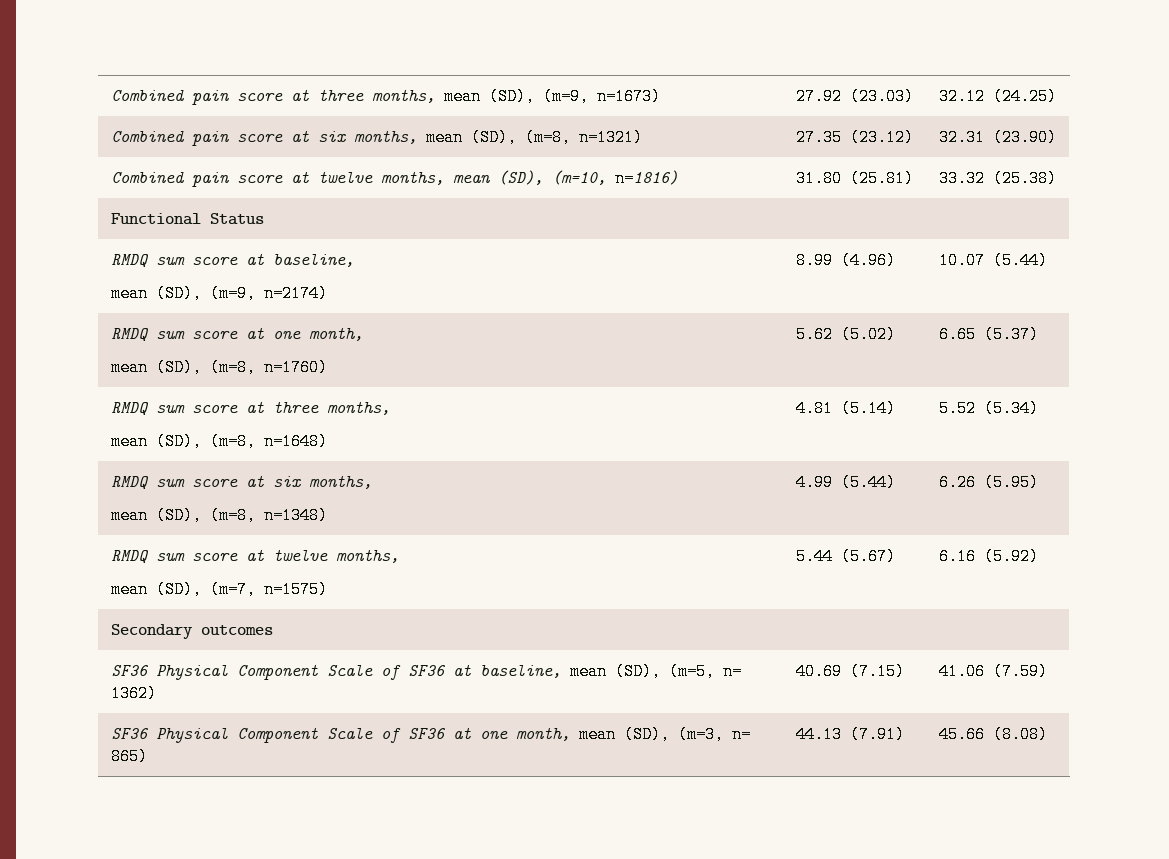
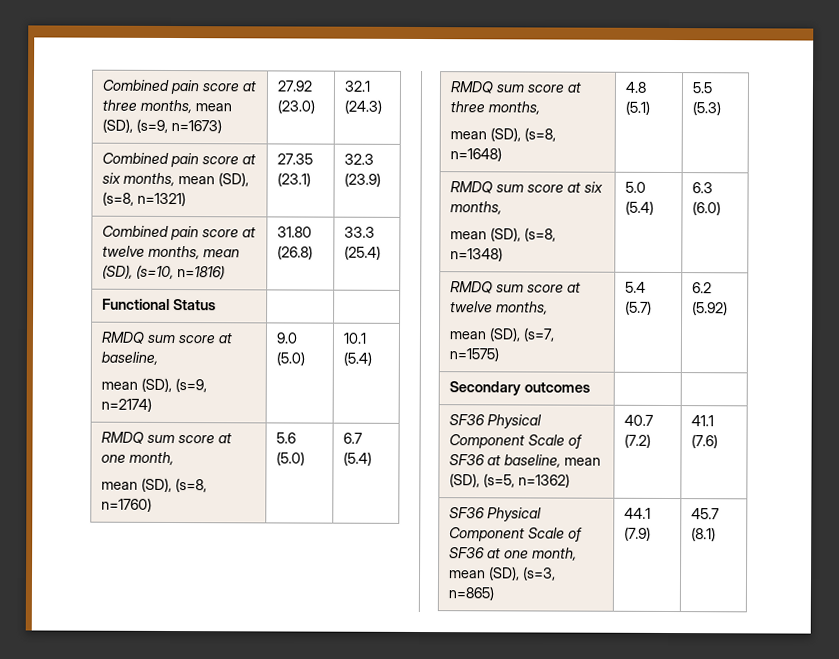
[543,88,590,105] (m=9, -> [135,118,168,133] (s=9,
[850,88,915,105] [939,88,1058,105] (23.03) | 32.12 (24.25) -> [276,99,315,114] [343,80,370,92] [343,99,382,114] (23.0) | 32.1 (24.3)
[525,129,572,146] (m=8, -> [101,191,134,206] (s=8,
[850,129,915,146] [939,129,1058,146] (23.12) | 32.31 (23.90) -> [276,172,311,187] [343,153,374,165] [343,172,381,187] (23.1) | 32.3 (23.9)
[552,170,607,185] (m=10, -> [135,264,174,280] (s=10,
[850,170,915,187] [939,170,1058,187] (25.81) | 33.32 (25.38) -> [276,245,313,260] [343,226,375,238] [343,245,381,260] (26.8) | 33.3 (25.4)
[210,285,257,302] (m=9, -> [174,378,207,393] (s=9,
[796,252,897,269] [939,252,1049,269] 8.99 (4.96) | 10.07 (5.44) -> [275,332,297,344] [275,351,305,366] [342,332,366,344] [342,351,372,366] 9.0 (5.0) | 10.1 (5.4)
[210,359,257,376] (m=8, -> [174,478,207,493] (s=8,
[796,326,897,343] [939,326,1040,343] 5.62 (5.02) | 6.65 (5.37) -> [275,432,296,444] [275,451,305,466] [342,432,363,444] [342,451,372,466] 5.6 (5.0) | 6.7 (5.4)
[210,433,257,450] (m=8, -> [523,127,556,142] (s=8,
[796,400,897,417] [939,400,1040,417] 4.81 (5.14) | 5.52 (5.34) -> [624,81,646,93] [624,100,650,115] [691,82,712,94] [691,101,721,116] 4.8 (5.1) | 5.5 (5.3)
[210,507,257,524] (m=8, -> [523,227,556,242] (s=8,
[796,474,897,491] [939,474,1040,491] 4.99 (5.44) | 6.26 (5.95) -> [624,181,646,193] [624,200,654,215] [691,182,713,194] [691,201,721,216] 5.0 (5.4) | 6.3 (6.0)
[210,581,257,598] (m=7, -> [522,327,555,342] (s=7,
[796,548,897,565] [939,548,977,565] 5.44 (5.67) | 6.16 -> [624,281,646,293] [624,300,652,315] [691,282,712,294] 5.4 (5.7) | 6.2
[669,663,743,680] [111,685,158,702] [796,663,906,680] [939,663,1049,680] (m=5, n= 1362) | 40.69 (7.15) | 41.06 (7.59) -> [482,473,570,488] [623,414,654,426] [623,433,651,448] [690,415,714,427] [690,434,718,449] (s=5, n=1362) | 40.7 (7.2) | 41.1 (7.6)
[678,726,752,743] [111,748,149,765] [796,726,906,743] [939,726,1049,743] (m=3, n= 865) | 44.13 (7.91) | 45.66 (8.08) -> [521,566,556,581] [447,586,494,601] [623,507,651,519] [623,526,651,541] [690,508,720,520] [690,527,716,542] (s=3, n=865) | 44.1 (7.9) | 45.7 (8.1)

